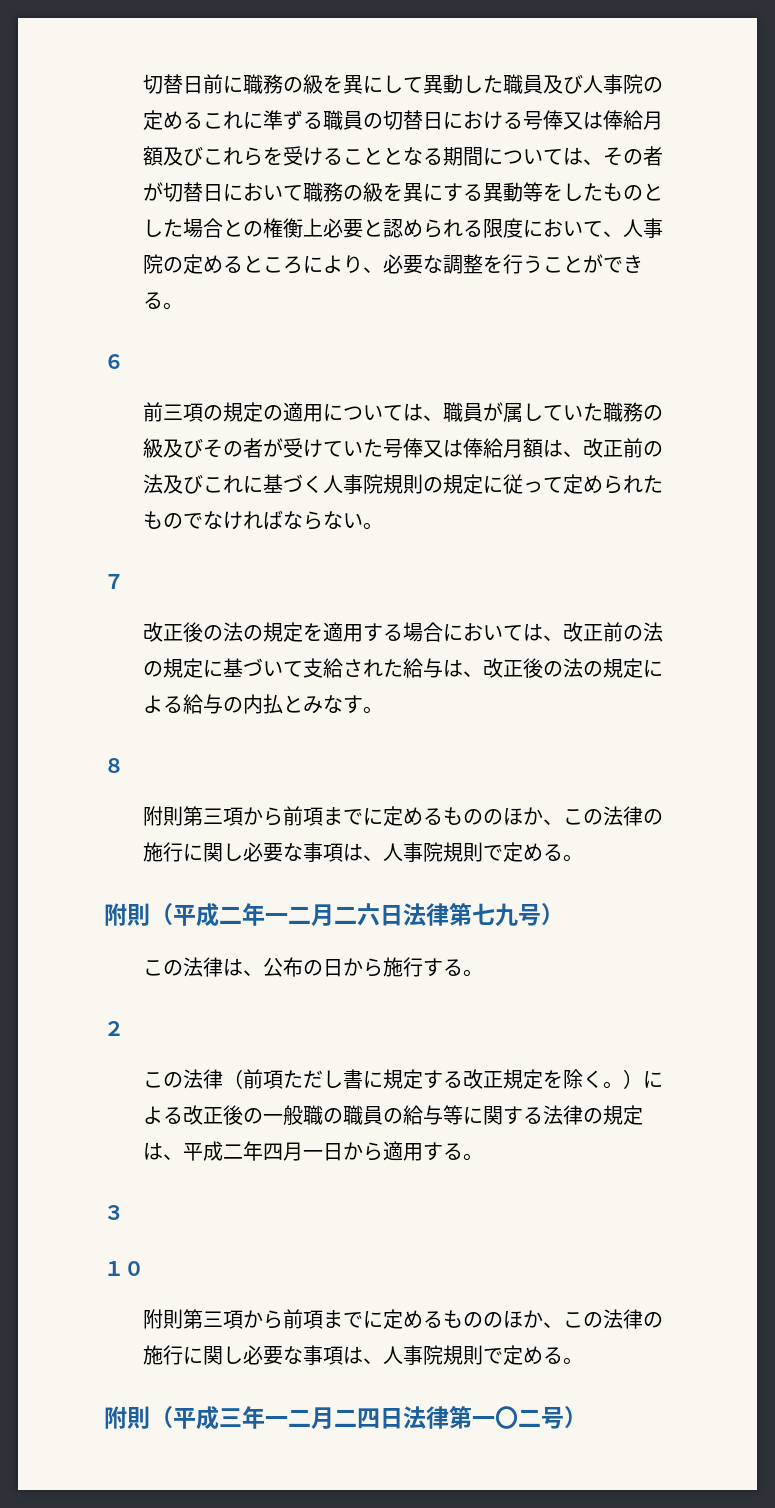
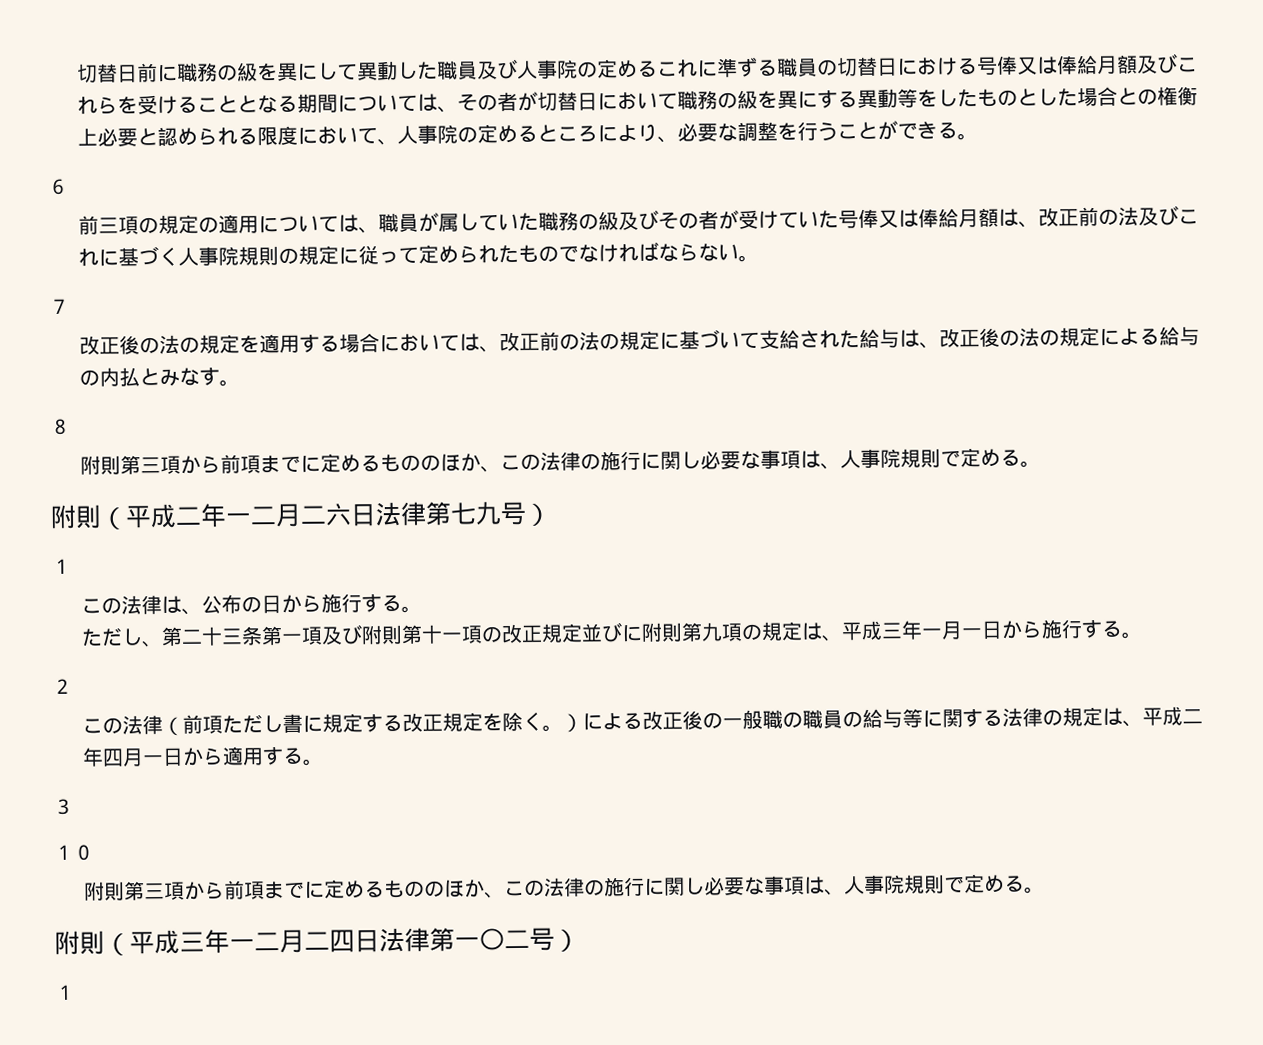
(564, 914) none -> [51,558,72,574] // １
(483, 973) none -> [80,619,1143,648] // ただし、第二十三条第一項及び附則第十一項の改正規定並びに附則第九項の規定は、平成三年一月一日から施行する。
(587, 1417) none -> [54,984,76,1000] // １

